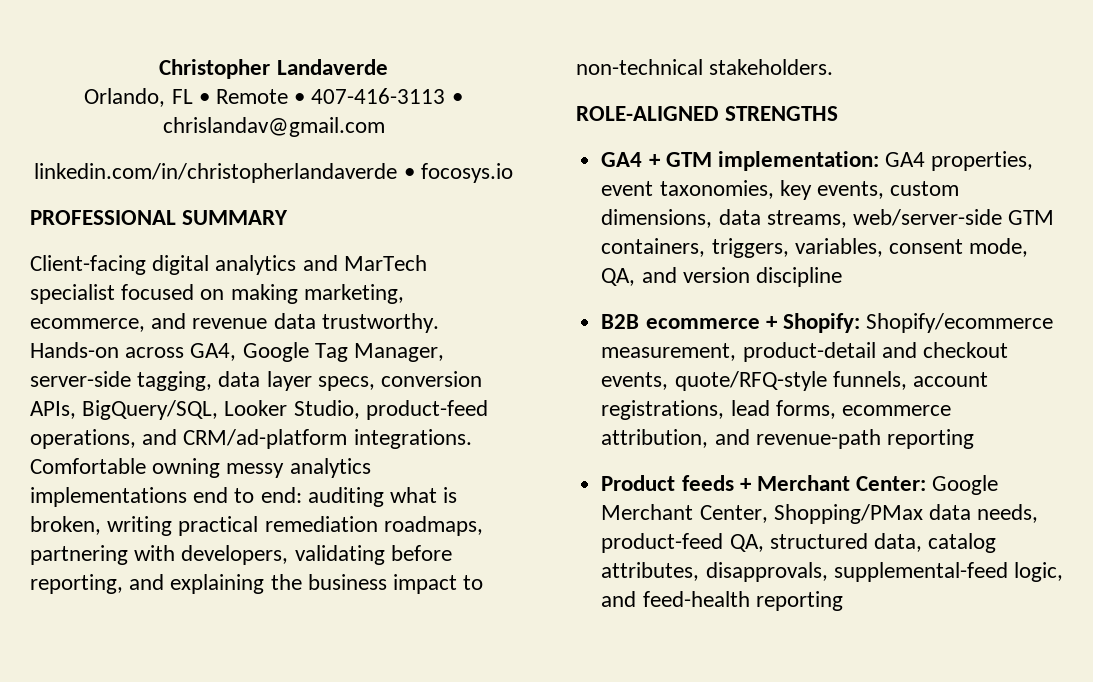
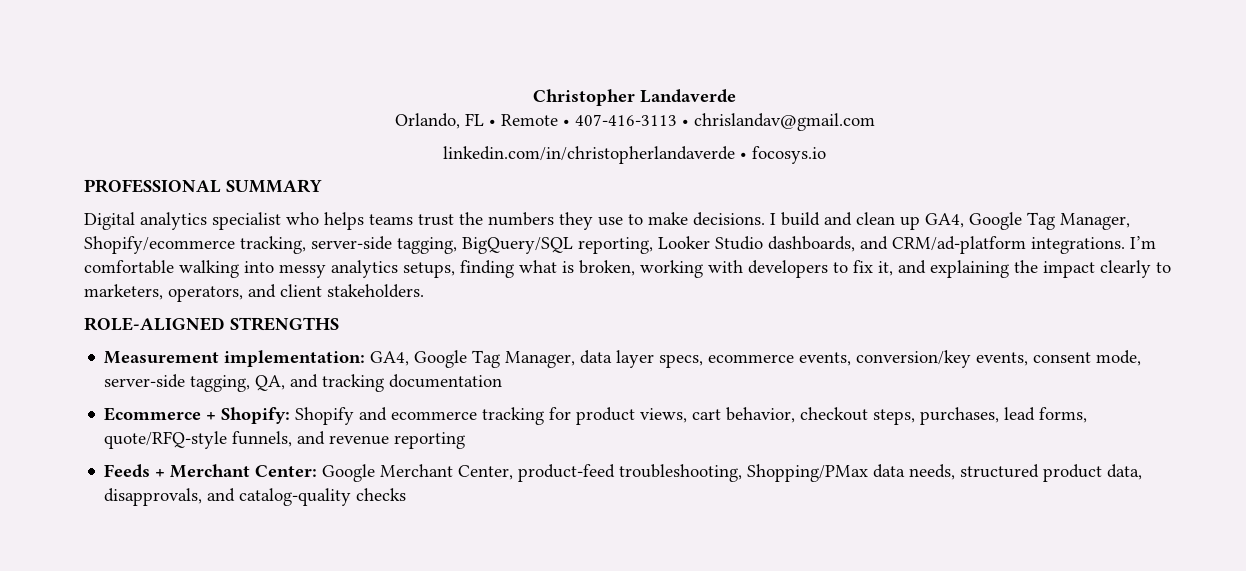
[30,255,427,275] [30,284,404,304] [30,313,439,333] [30,342,445,362] [30,371,483,391] [30,400,488,420] [30,429,472,449] [30,458,371,478] [30,487,458,507] [30,516,483,536] [30,545,452,565] [30,574,484,594] [576,59,834,75] [576,106,839,121] [601,151,1034,171] [601,180,960,200] [601,209,1055,228] [601,238,1029,258] [601,267,842,287] [601,313,1054,333] [601,342,1008,362] [601,371,988,391] [601,400,951,420] [601,429,881,449] Client-facing digital analytics and MarTech specialist focused on making marketing, ecommerce, and revenue data trustworthy. Hands-on across GA4, Google Tag Manager, server-side tagging, data layer specs, conversion APIs, BigQuery/SQL, Looker Studio, product-feed operations, and CRM/ad-platform integrations. Comfortable owning messy analytics implementations end to end: auditing what is broken, writing practical remediation roadmaps, partnering with developers, validating before reporting, and explaining the business impact to non-technical stakeholders. // ROLE-ALIGNED STRENGTHS // GA4 + GTM implementation: GA4 properties, event taxonomies, key events, custom dimensions, data streams, web/server-side GTM containers, triggers, variables, consent mode, QA, and version discipline // B2B ecommerce + Shopify: Shopify/ecommerce measurement, product-detail and checkout events, quote/RFQ-style funnels, account registrations, lead forms, ecommerce attribution, and revenue-path -> [84,212,1130,230] [84,236,1156,254] [84,260,1171,278] [84,284,424,302] [84,317,339,331] [104,350,1142,368] [104,374,503,392] [104,407,1088,425] [104,431,390,449] Digital analytics specialist who helps teams trust the numbers they use to make decisions. I build and clean up GA4, Google Tag Manager, Shopify/ecommerce tracking, server-side tagging, BigQuery/SQL reporting, Looker Studio dashboards, and CRM/ad-platform integrations. I’m comfortable walking into messy analytics setups, finding what is broken, working with developers to fix it, and explaining the impact clearly to marketers, operators, and client stakeholders. // ROLE-ALIGNED STRENGTHS // Measurement implementation: GA4, Google Tag Manager, data layer specs, ecommerce events, conversion/key events, consent mode, server-side tagging, QA, and tracking documentation // Ecommerce + Shopify: Shopify and ecommerce tracking for product views, cart behavior, checkout steps, purchases, lead forms, quote/RFQ-style funnels, and revenue
[601,475,734,491] Product feeds -> [104,464,151,478] Feeds
(768, 514) none -> [518,464,743,482] product-feed troubleshooting,
[601,533,997,553] [601,562,1063,582] [601,591,843,611] product-feed QA, structured data, catalog attributes, disapprovals, supplemental-feed logic, and feed-health reporting -> [960,464,1143,482] [104,488,407,506] structured product data, disapprovals, and catalog-quality checks

